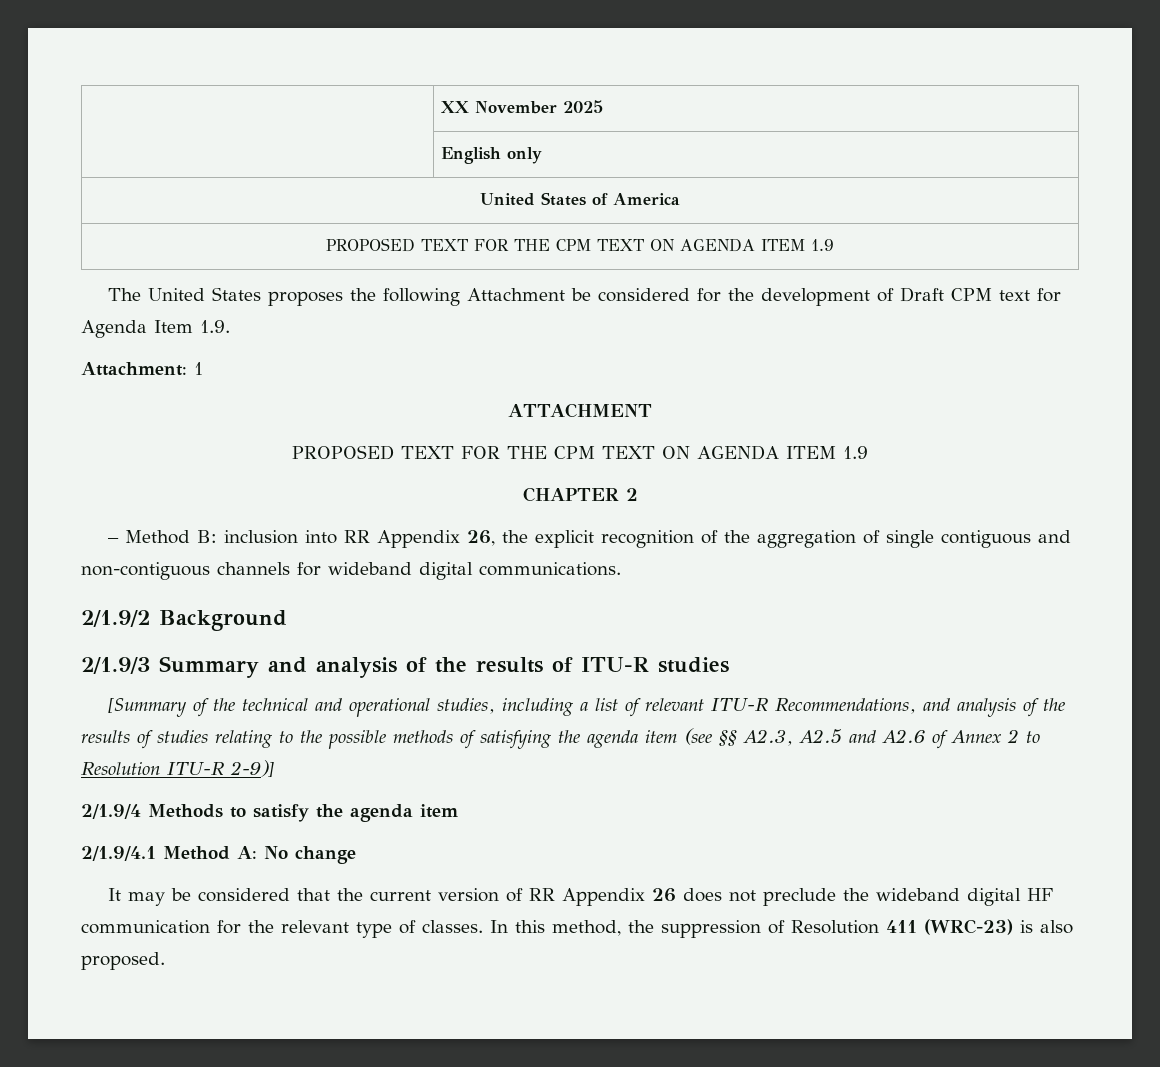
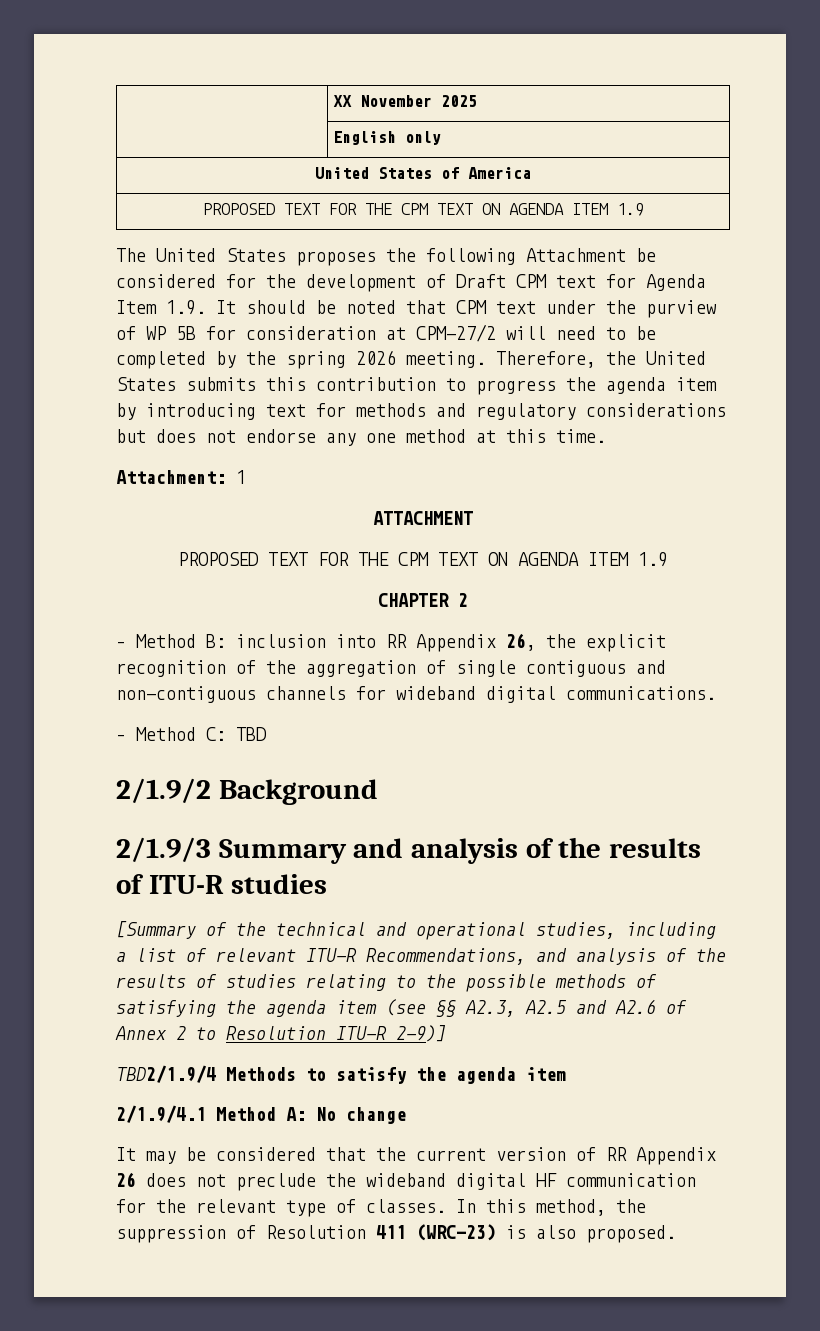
(230, 326) none -> [216,300,717,318] [116,324,656,342] [116,350,706,369] [116,377,717,395] [116,403,726,420] [116,429,606,446] It should be noted that CPM text under the purview of WP 5B for consideration at CPM-27/2 will need to be completed by the spring 2026 meeting. Therefore, the United States submits this contribution to progress the agenda item by introducing text for methods and regulatory considerations but does not endorse any one method at this time.
(621, 569) none -> [116,727,267,741] // – Method C: TBD
[81,804,141,819] 2/1.9/4 -> [116,1065,216,1083] TBD2/1.9/4

